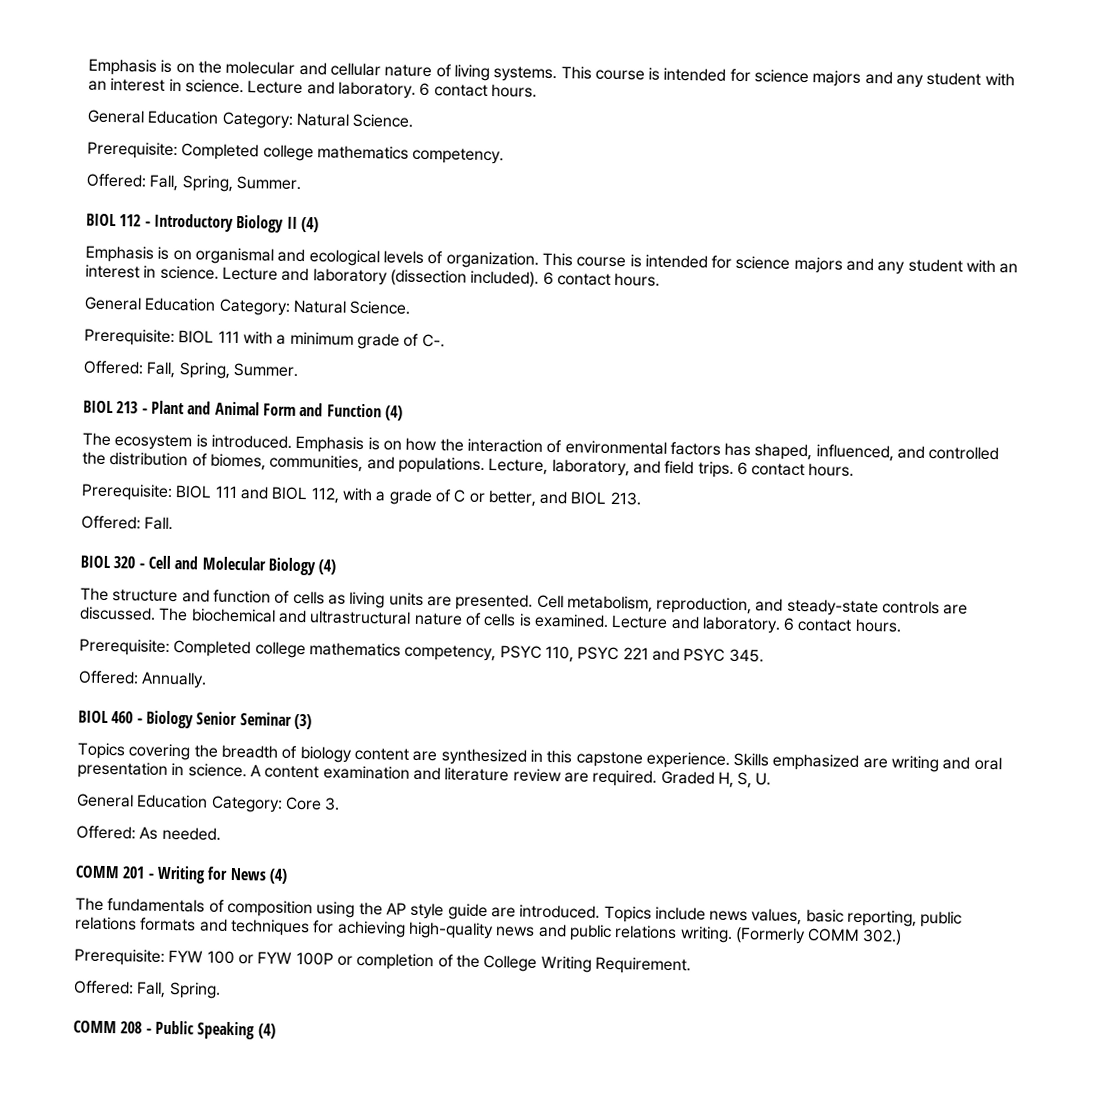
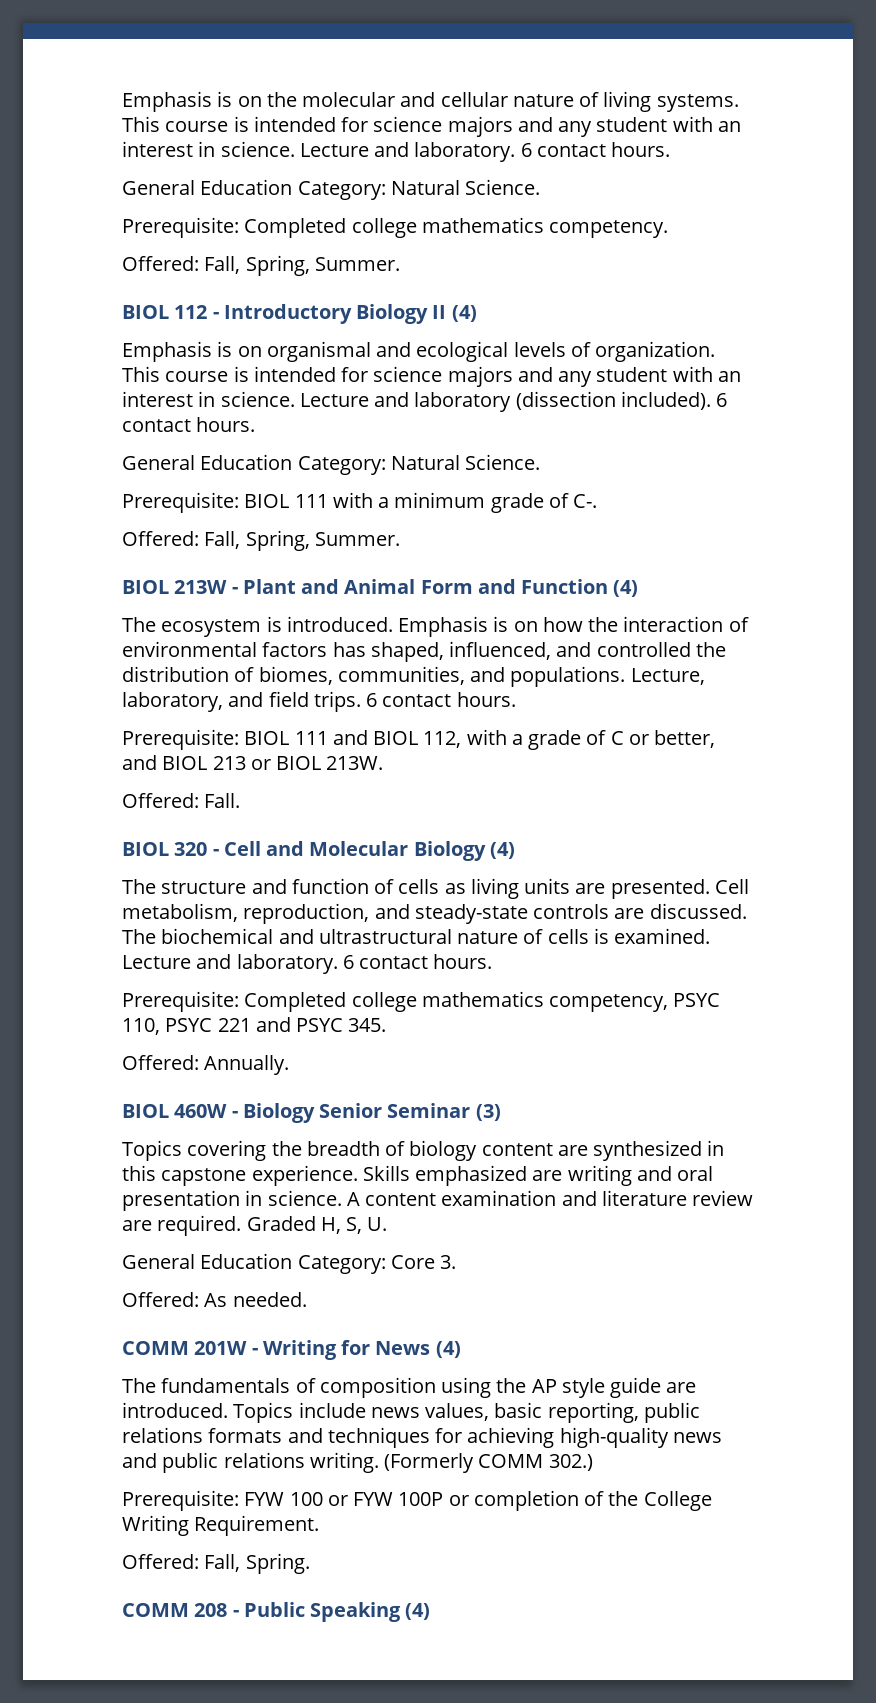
[116,401,139,414] 213 -> [174,580,228,594] 213W
[609,491,642,506] 213. -> [212,756,384,770] 213 or BIOL 213W.
[111,711,134,724] 460 -> [174,1104,228,1118] 460W
[122,866,146,879] 201 -> [194,1341,248,1355] 201W

